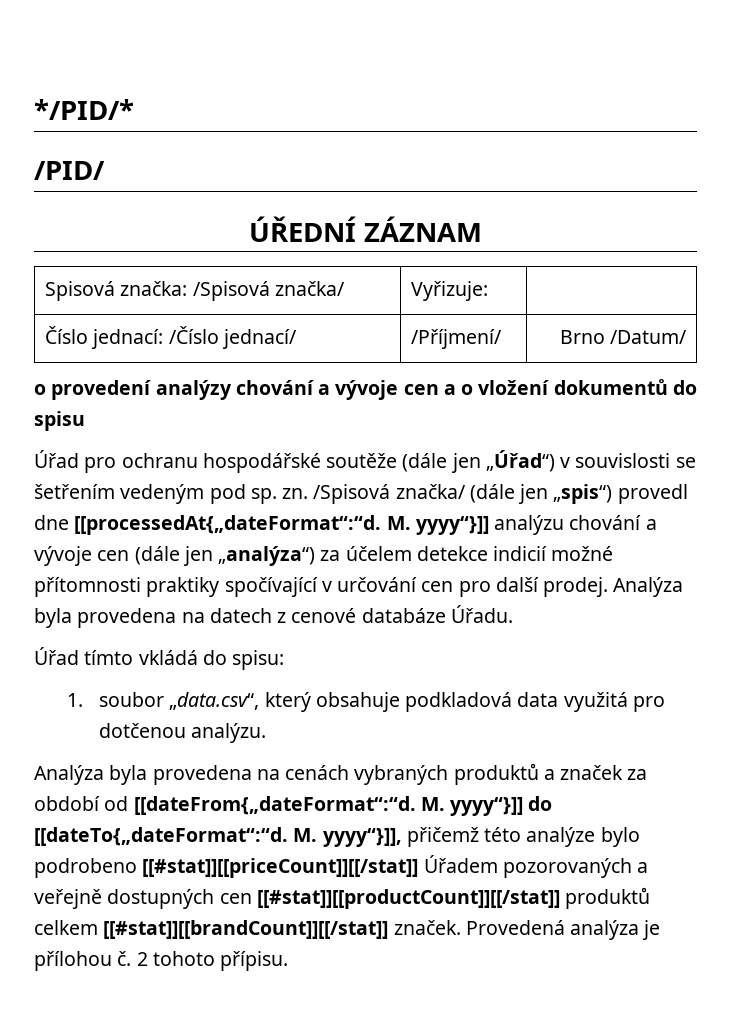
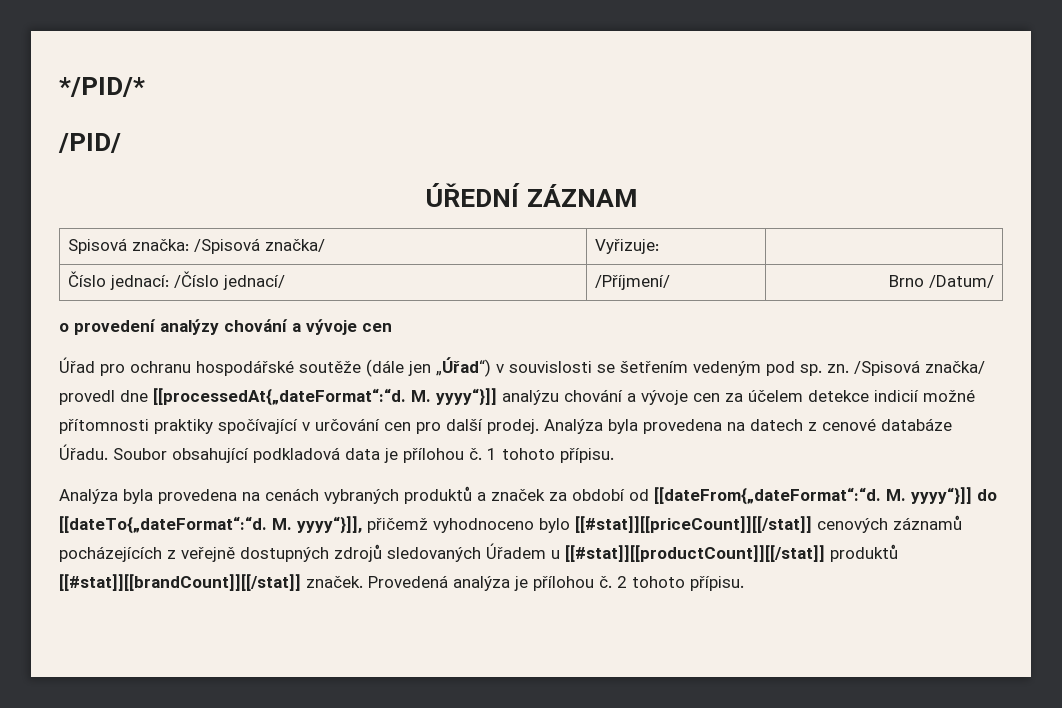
[443,379,697,395] [34,411,85,431] a o vložení dokumentů do spisu -> (392, 327) none
[469,484,613,504] (dále jen „spis“) -> (985, 367) none
[134,546,316,566] (dále jen „analýza“) -> (720, 397) none
[34,647,285,670] [66,692,665,712] [99,723,267,743] // Úřad tímto vkládá do spisu: // 1. soubor „data.csv“, který obsahuje podkladová data využitá pro dotčenou analýzu. -> [113,447,614,463] Soubor obsahující podkladová data je přílohou č. 1 tohoto přípisu.
[484,827,640,847] [34,855,649,878] [34,889,252,909] této analýze bylo podrobeno [[#stat]][[priceCount]][[/stat]] Úřadem pozorovaných a veřejně dostupných cen -> [433,515,962,533] [59,543,560,562] vyhodnoceno bylo [[#stat]][[priceCount]][[/stat]] cenových záznamů pocházejících z veřejně dostupných zdrojů sledovaných Úřadem u
[34,920,98,935] celkem -> (898, 553) none

